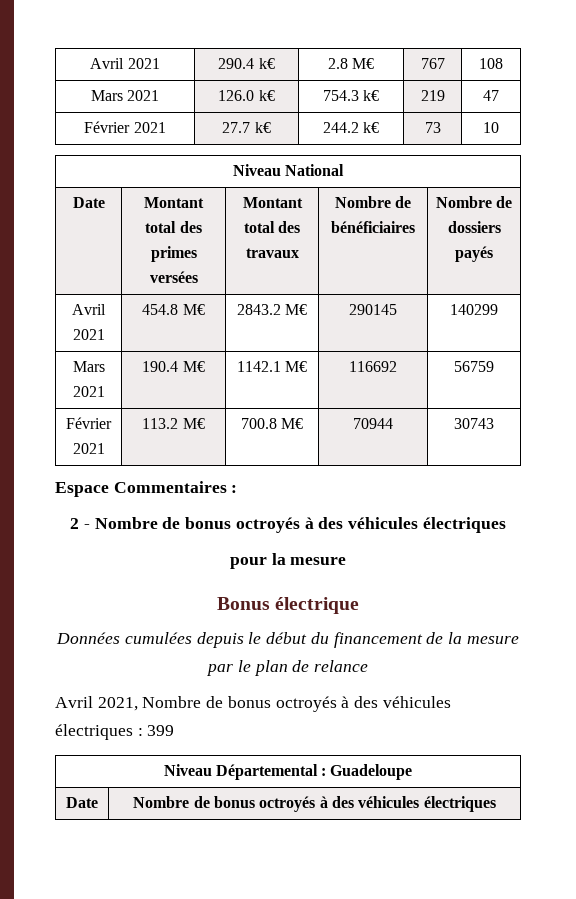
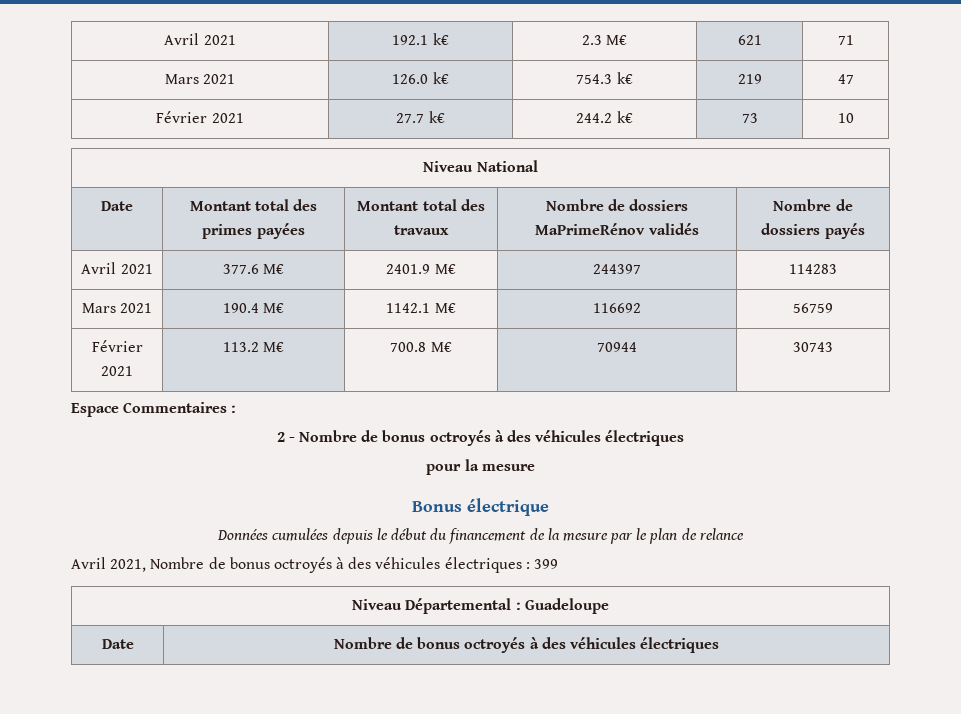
[90,58,160,69] [218,58,275,69] [327,58,375,69] [420,58,445,69] [479,58,503,69] Avril 2021 | 290.4 k€ | 2.8 M€ | 767 | 108 -> [164,33,236,45] [392,33,449,45] [581,35,628,45] [737,35,762,45] [837,35,854,45] Avril 2021 | 192.1 k€ | 2.3 M€ | 621 | 71
[149,271,198,283] versées -> [256,223,305,239] payées
[331,221,415,233] bénéficiaires -> [629,199,689,211] [535,223,699,235] dossiers MaPrimeRénov validés
[142,304,205,315] [236,304,308,315] [349,304,397,315] [450,304,498,315] 454.8 M€ | 2843.2 M€ | 290145 | 140299 -> [222,264,285,274] [386,264,456,274] [593,264,641,274] [789,264,837,274] 377.6 M€ | 2401.9 M€ | 244397 | 114283

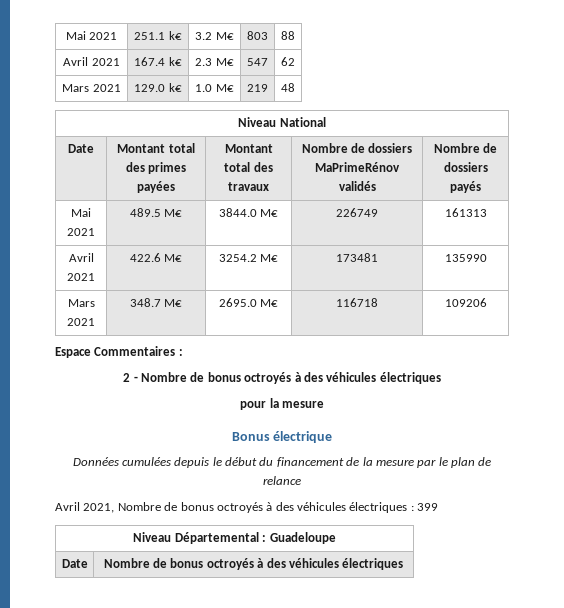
[164,33,236,45] [392,35,429,45] Avril 2021 | 192.1 -> [65,31,118,40] [134,31,182,40] [195,32,234,40] [247,31,268,40] [281,31,295,40] [63,57,120,66] [134,57,166,66] Mai 2021 | 251.1 k€ | 3.2 M€ | 803 | 88 // Avril 2021 | 167.4
[737,35,762,45] [837,35,854,45] [164,74,236,84] [392,72,449,84] [576,72,633,84] 621 | 71 // Mars 2021 | 126.0 k€ | 754.3 k€ -> [247,58,268,66] [281,57,295,66] [62,84,121,92] [134,83,182,92] [195,84,234,92] 547 | 62 // Mars 2021 | 129.0 k€ | 1.0 M€
[837,74,854,84] [156,111,244,123] [396,111,445,123] [576,111,633,123] [741,113,758,123] [837,113,854,123] 47 // Février 2021 | 27.7 k€ | 244.2 k€ | 73 | 10 -> [281,83,295,92] 48
[81,262,153,274] [222,264,285,274] [386,264,456,274] [593,264,641,274] [789,264,837,274] [81,303,153,313] [222,303,285,313] [386,303,456,313] [593,303,641,313] [793,303,833,313] [91,340,143,352] [101,366,133,376] [222,342,285,352] [390,342,452,352] [597,342,637,352] [793,342,833,352] // Avril 2021 | 377.6 M€ | 2401.9 M€ | 244397 | 114283 // Mars 2021 | 190.4 M€ | 1142.1 M€ | 116692 | 56759 // Février 2021 | 113.2 M€ | 700.8 M€ | 70944 | 30743 -> [71,208,91,217] [67,228,95,236] [129,208,183,217] [218,208,279,217] [335,208,378,217] [444,208,487,217] [68,253,94,262] [67,273,95,281] [129,253,183,262] [218,254,279,262] [335,253,378,262] [444,254,487,262] [67,299,95,307] [67,318,95,326] [129,298,183,307] [218,298,279,307] [335,298,378,307] [444,298,487,307] // Mai 2021 | 489.5 M€ | 3844.0 M€ | 226749 | 161313 // Avril 2021 | 422.6 M€ | 3254.2 M€ | 173481 | 135990 // Mars 2021 | 348.7 M€ | 2695.0 M€ | 116718 | 109206

